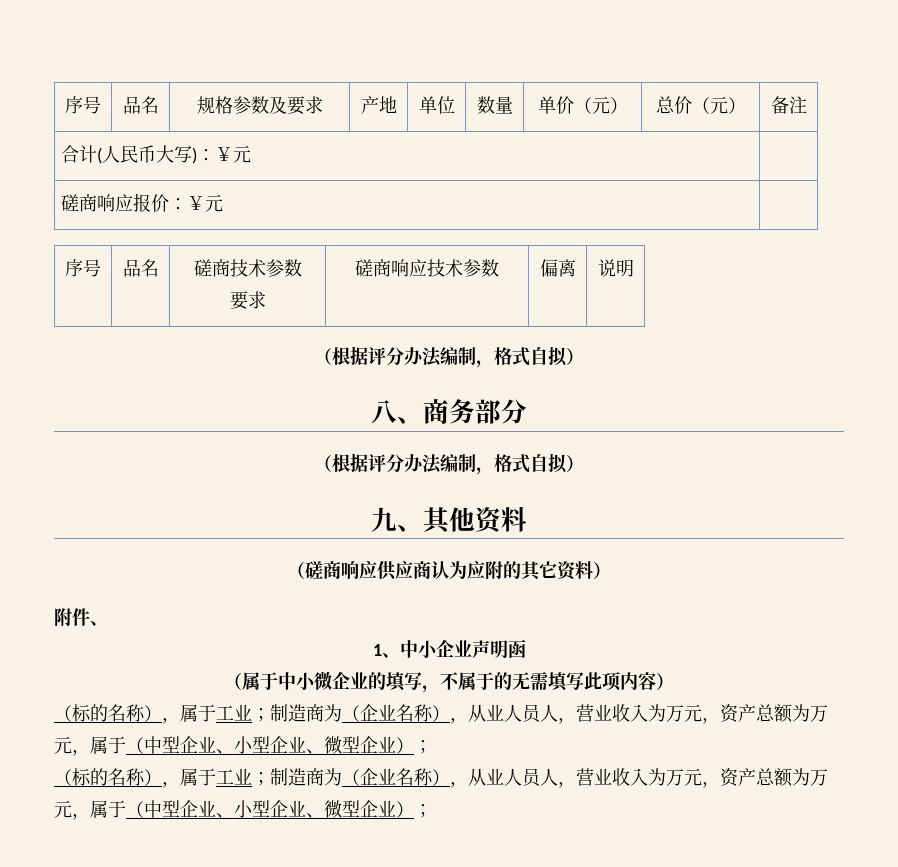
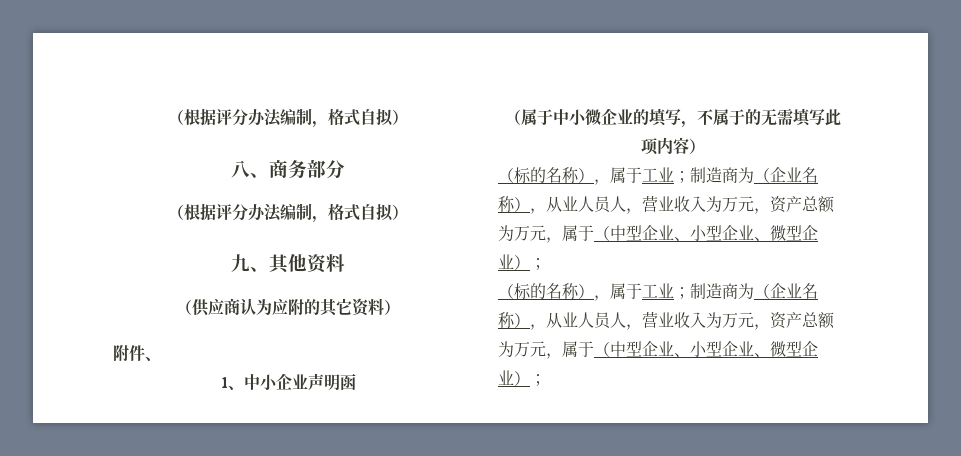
[65,96,101,114] [122,96,159,114] [196,96,323,115] [360,96,397,114] [418,96,455,114] [476,96,513,114] [537,96,628,114] [655,96,746,114] [770,96,807,114] [61,145,252,164] [61,193,224,212] [65,259,101,277] [122,259,159,277] [193,259,302,277] [229,291,266,310] [355,259,499,277] [539,259,576,277] [597,259,634,277] 序号 | 品名 | 规格参数及要求 | 产地 | 单位 | 数量 | 单价（元） | 总价（元） | 备注 // 合计(人民币大写)：￥元 | // 磋商响应报价：￥元 | // 序号 | 品名 | 磋商技术参数 // 要求 | 磋商响应技术参数 | 偏离 | 说明 // -> (168, 117) none
[305,561,377,580] 磋商响应 -> (192, 307) none

